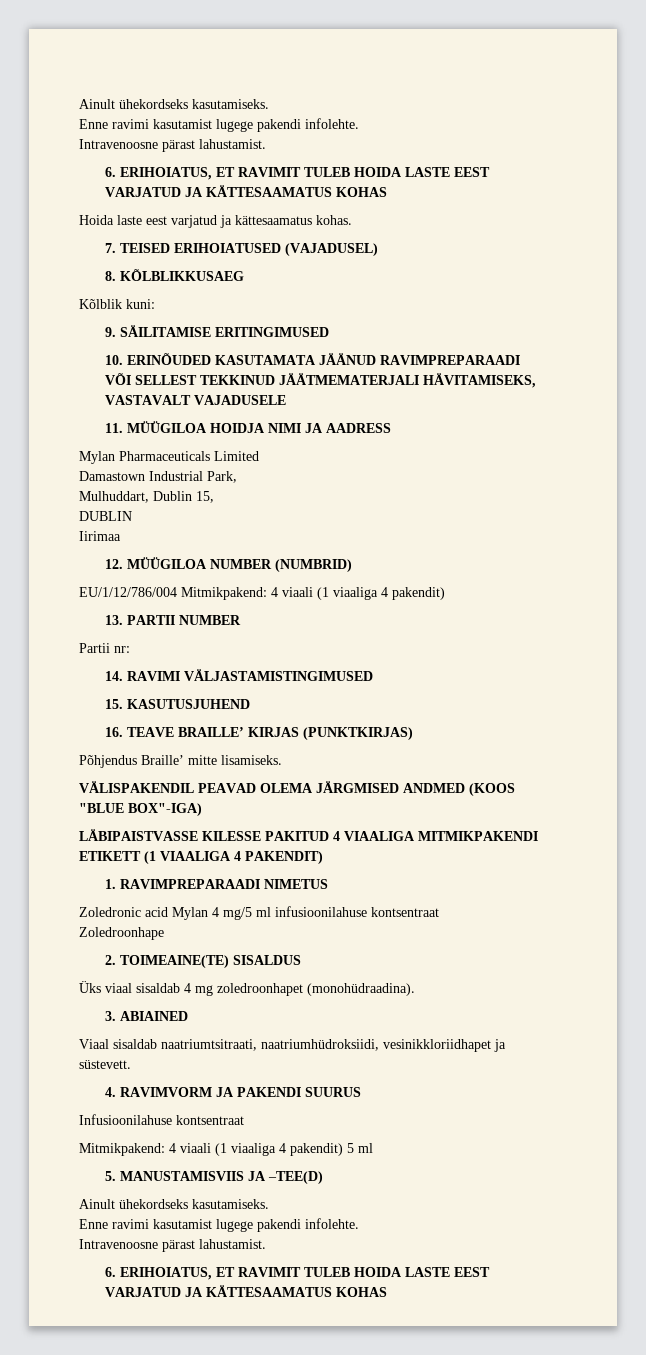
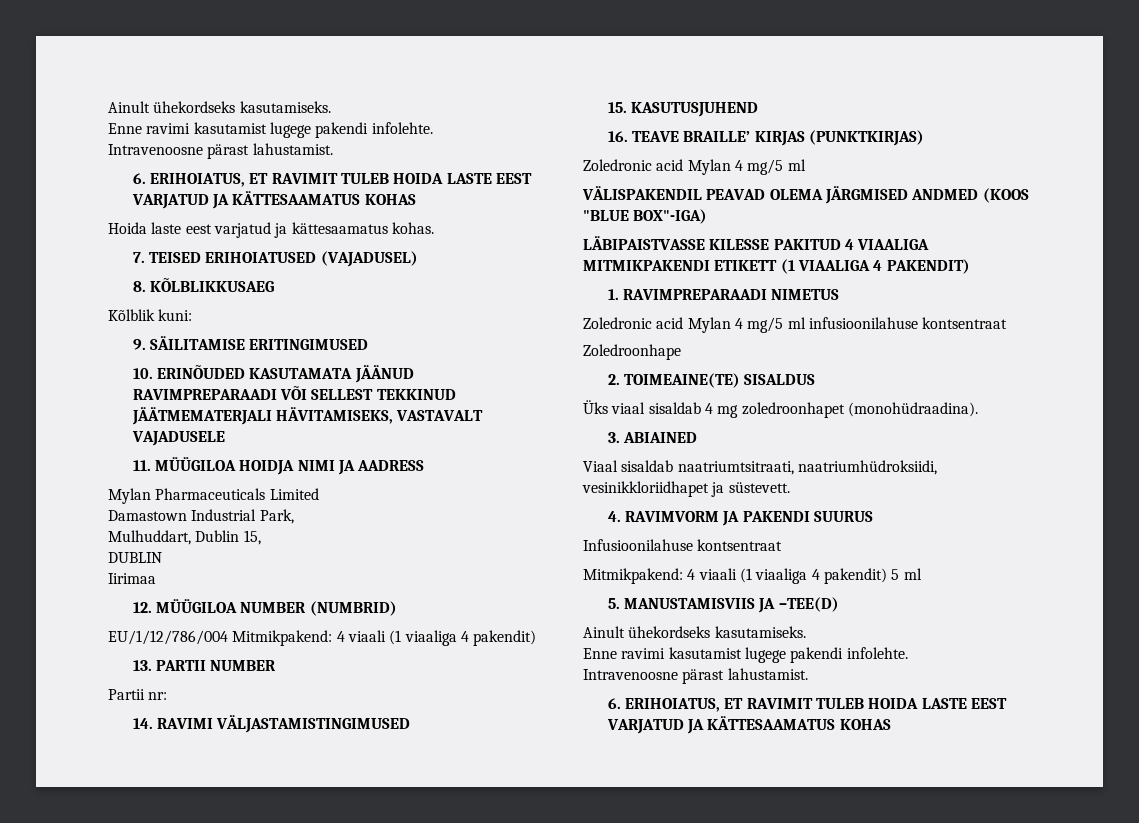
[79,755,282,768] Põhjendus Braille’ mitte lisamiseks. -> [583,159,806,175] Zoledronic acid Mylan 4 mg/5 ml

